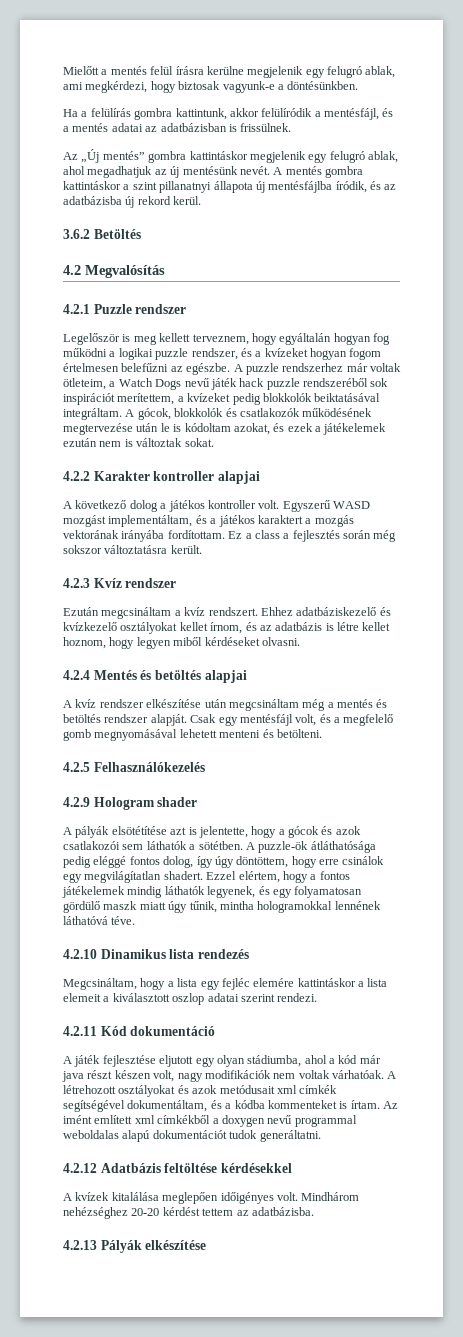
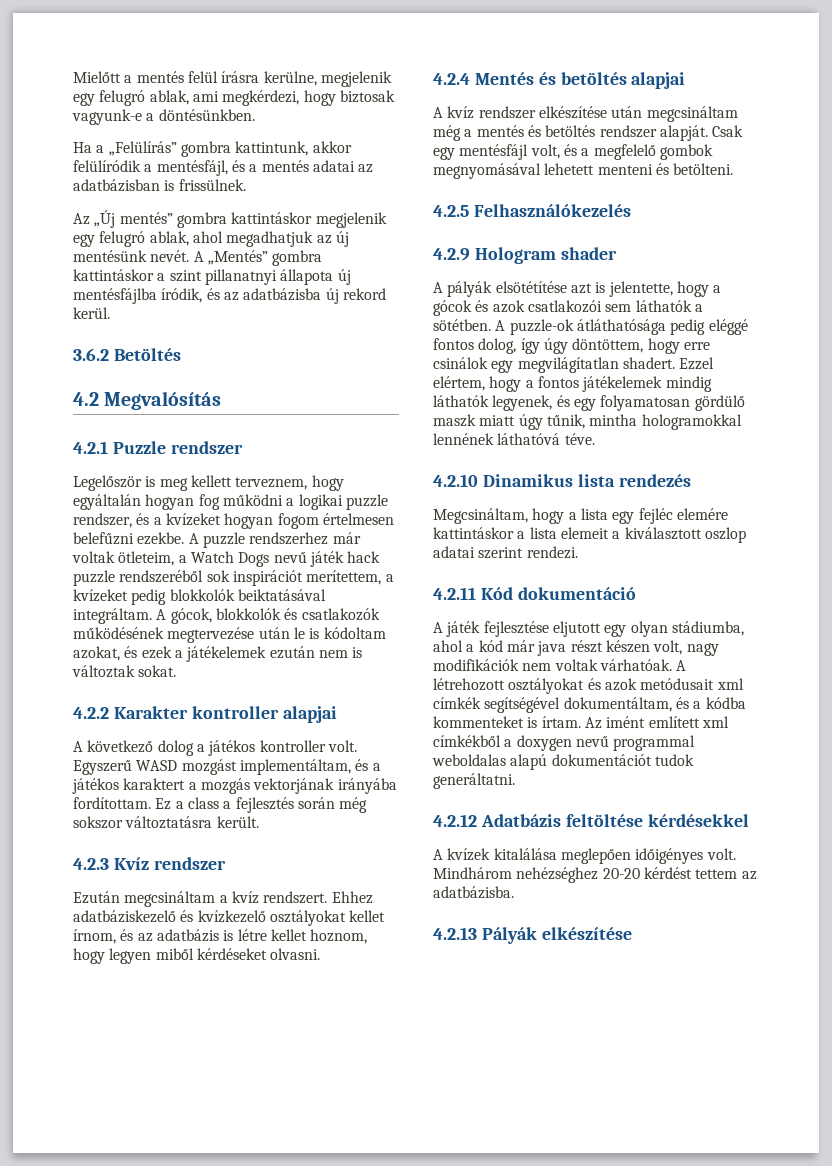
[206,66,244,75] kerülne -> [263,71,317,86] kerülne,
[90,108,131,117] felülírás -> [108,141,177,156] „Felülírás”
[285,166,322,175] mentés -> [207,250,268,265] „Mentés”
[170,363,231,375] az egészbe. -> [137,532,185,545] ezekbe.
[63,530,119,539] vektorának -> [253,778,335,794] vektorjának
[63,729,91,741] gomb -> [659,144,713,160] gombok
[258,841,309,853] puzzle-ök -> [509,319,574,335] puzzle-ok

